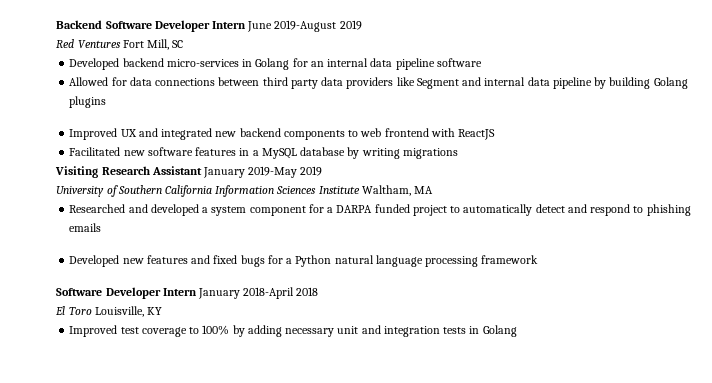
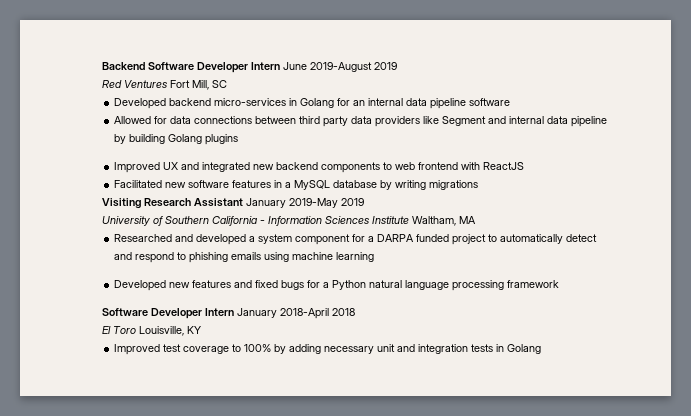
(213, 191) none -> [259,220,265,224] -
(102, 227) none -> [264,252,375,262] using machine learning

